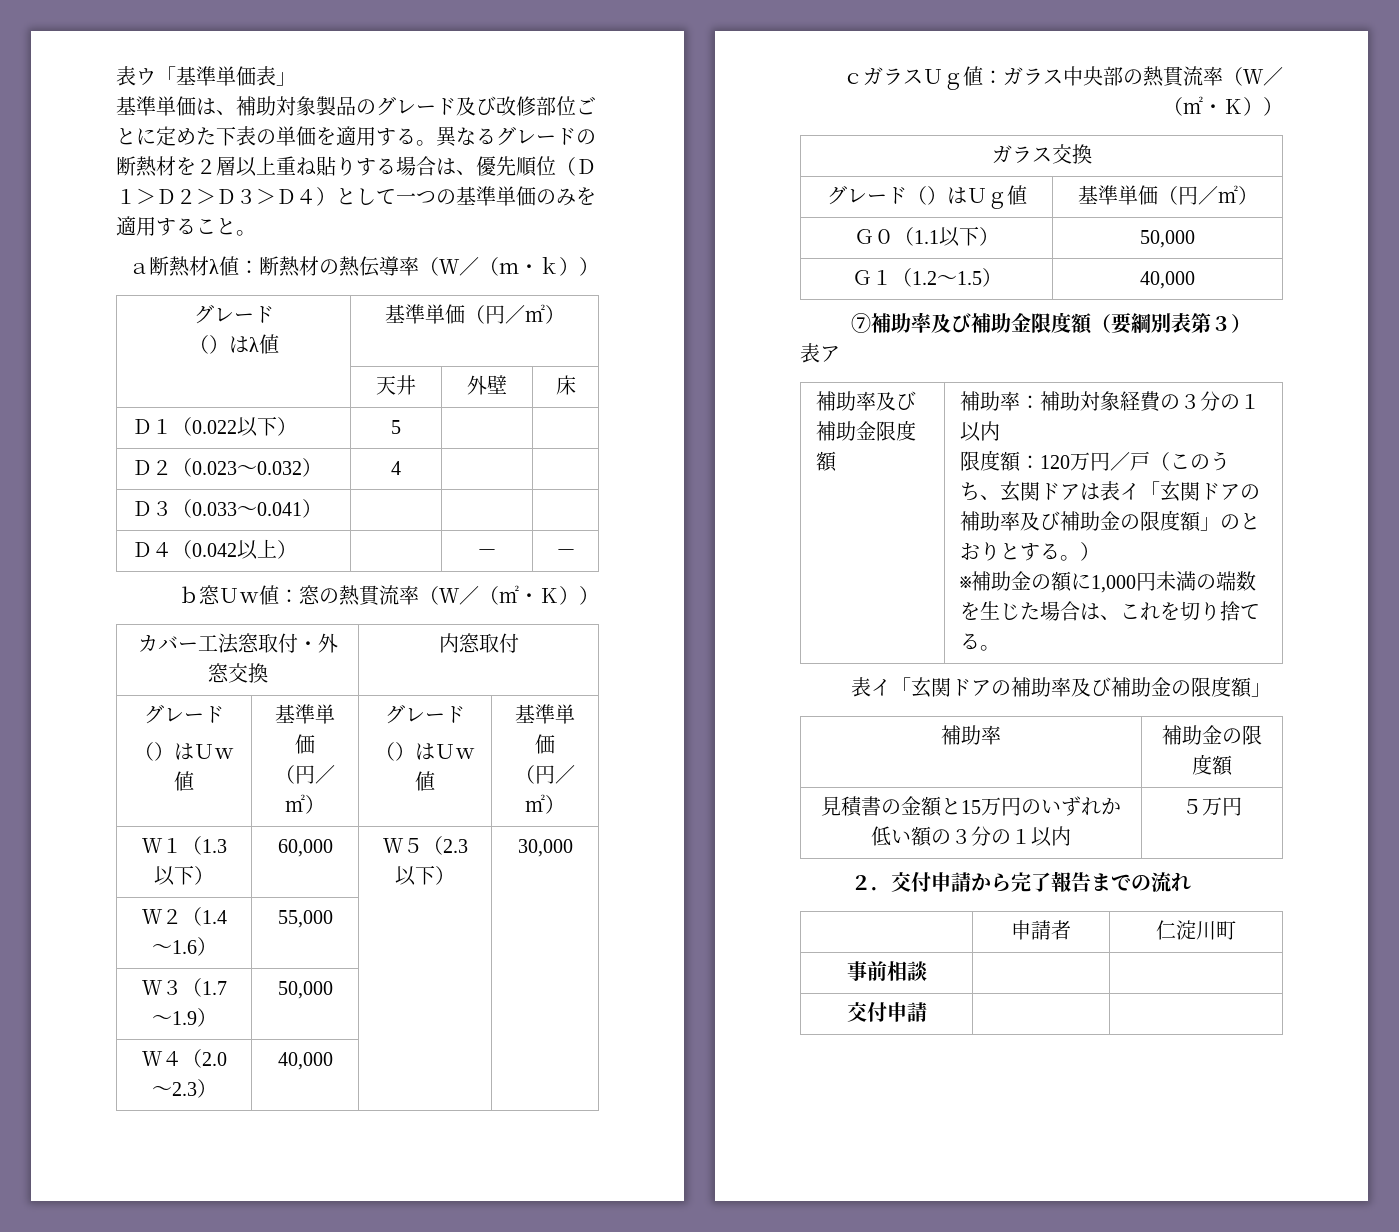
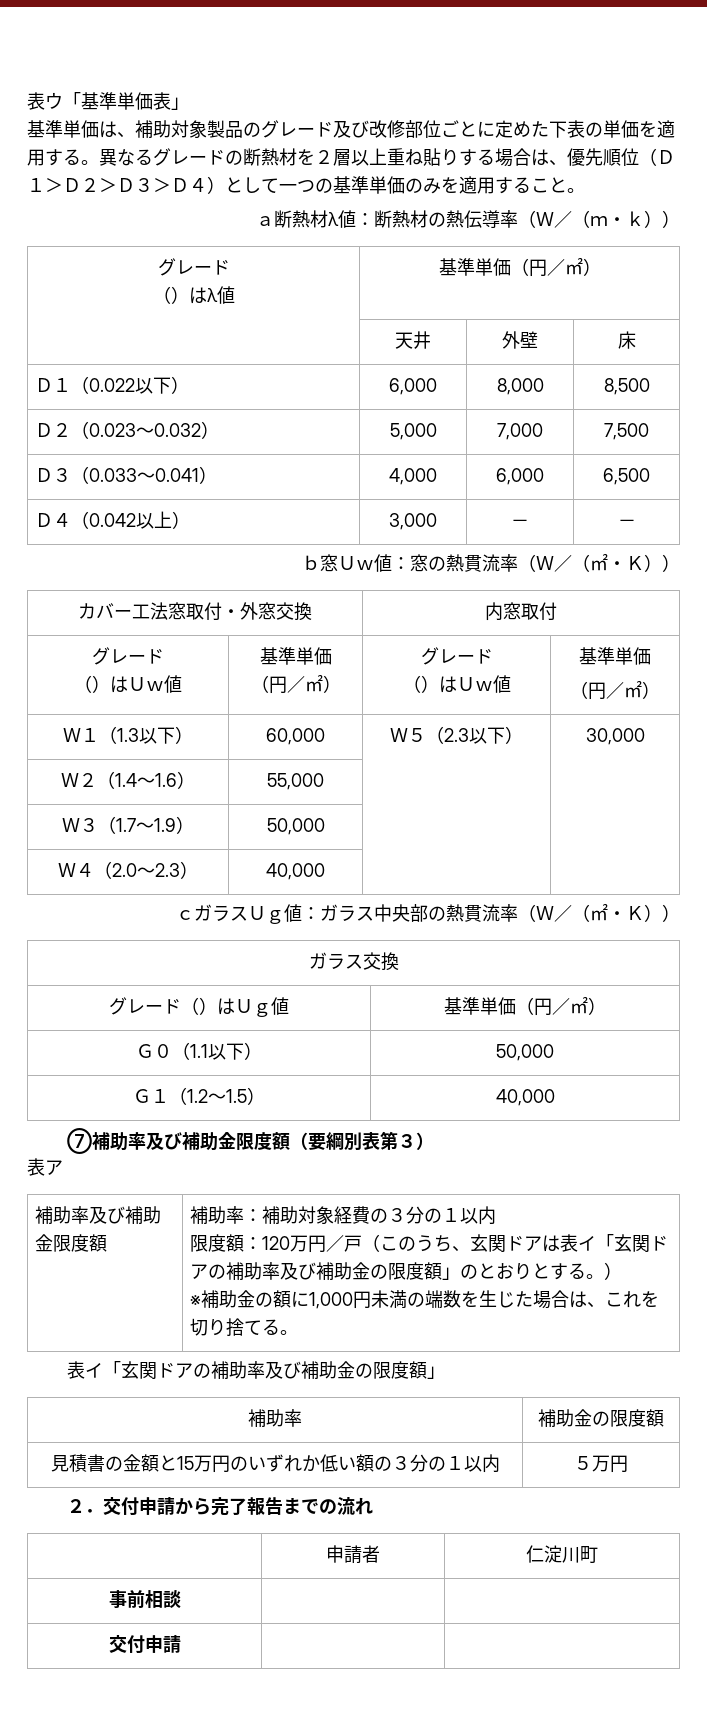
[391,420,401,434] 5 | | -> [389,378,437,395] [496,378,544,395] [603,378,650,395] 6,000 | 8,000 | 8,500
[391,461,401,475] 4 | | -> [389,423,437,440] [497,423,543,440] [604,423,649,440] 5,000 | 7,000 | 7,500
(322, 508) | | -> [389,468,437,485] [496,468,544,485] [603,468,650,485] 4,000 | 6,000 | 6,500
(297, 549) none -> [389,513,437,530] 3,000

